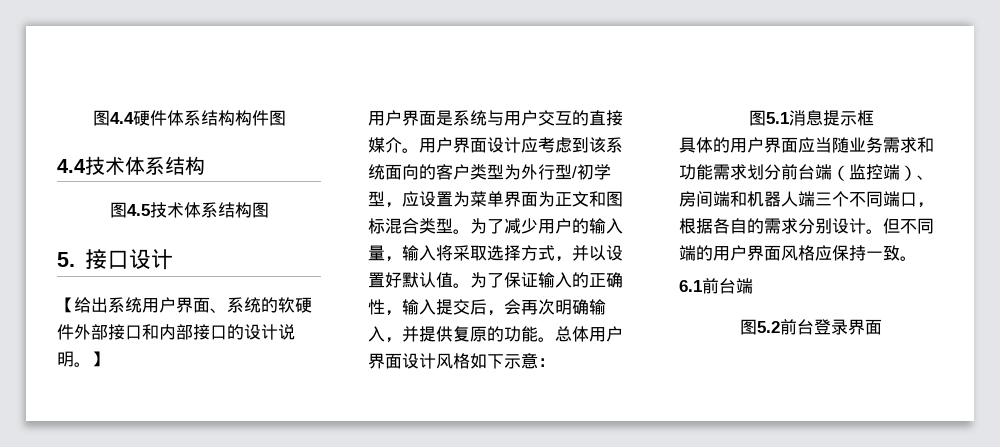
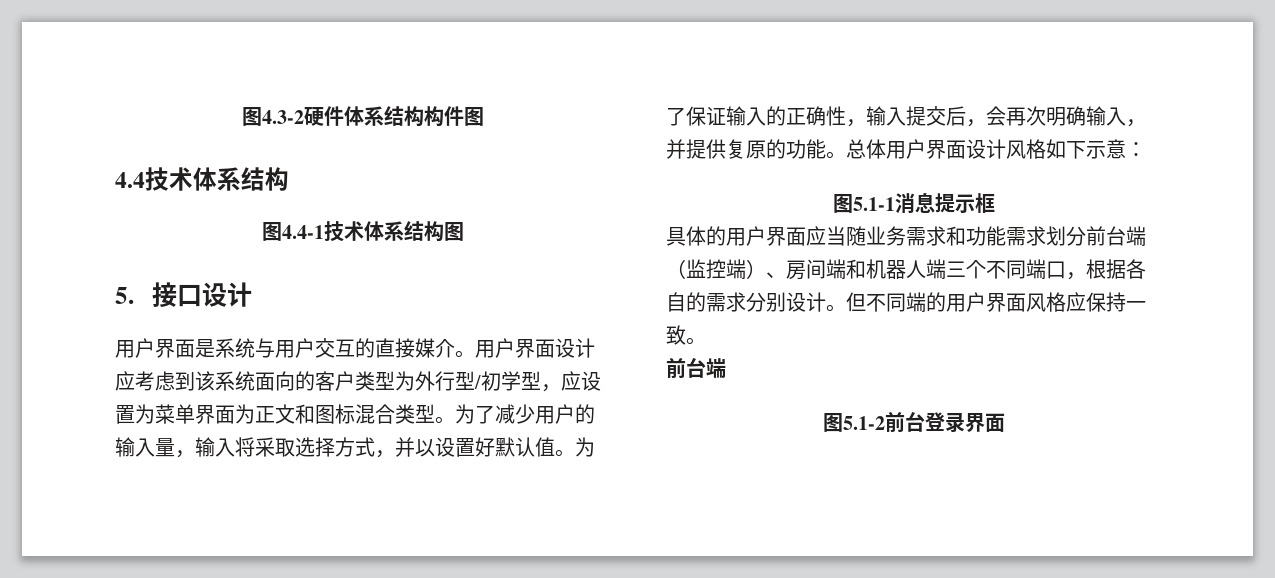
[92,110,134,126] 图4.4 -> [241,107,304,126] 图4.3-2
[126,204,150,216] 4.5 -> [281,225,324,239] 4.4-1
[57,297,312,313] [57,324,295,340] [57,351,108,367] // 【给出系统用户界面、系统的软硬件外部接口和内部接口的设计说明。】 -> (252, 294) none
[765,112,789,124] 5.1 -> [852,197,895,211] 5.1-1
[679,280,702,292] 6.1 -> (706, 341) none
[757,321,780,333] 5.2 -> [842,416,885,430] 5.1-2

